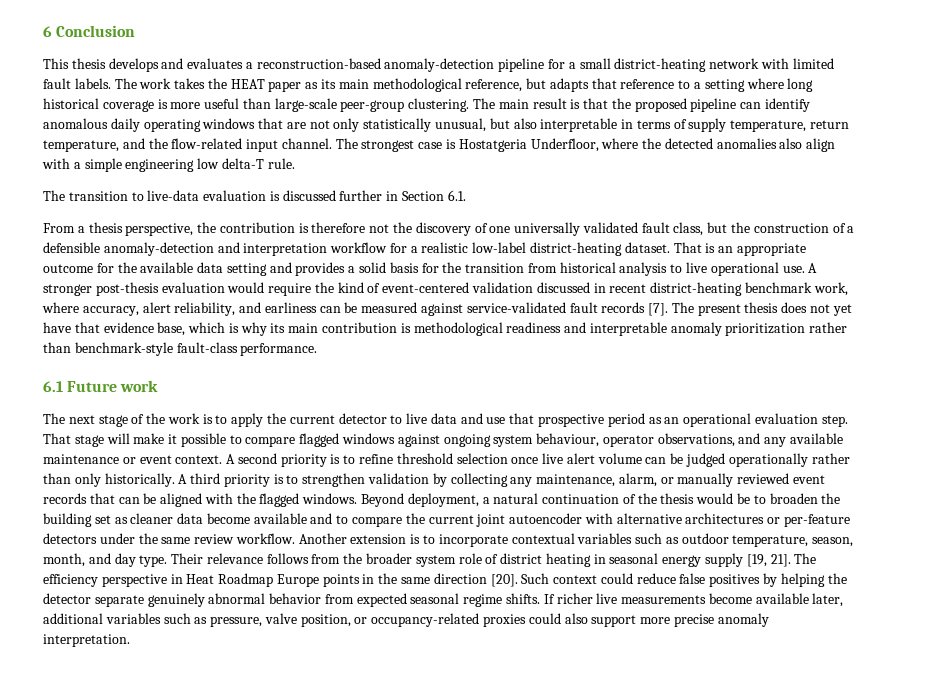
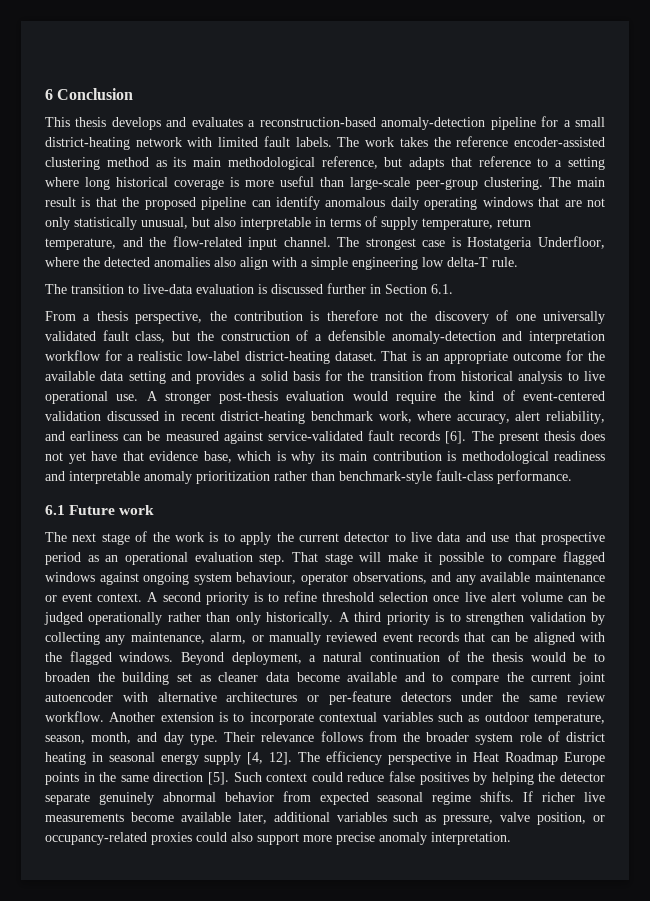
[230,79,302,92] HEAT paper -> [456,136,606,147] [45,157,149,170] reference encoder-assisted clustering method
[648,303,669,316] [7]. -> [445,431,467,444] [6].
[746,554,791,567] [19, 21]. -> [247,752,293,765] [4, 12].
[490,574,518,587] [20]. -> [207,772,229,785] [5].

